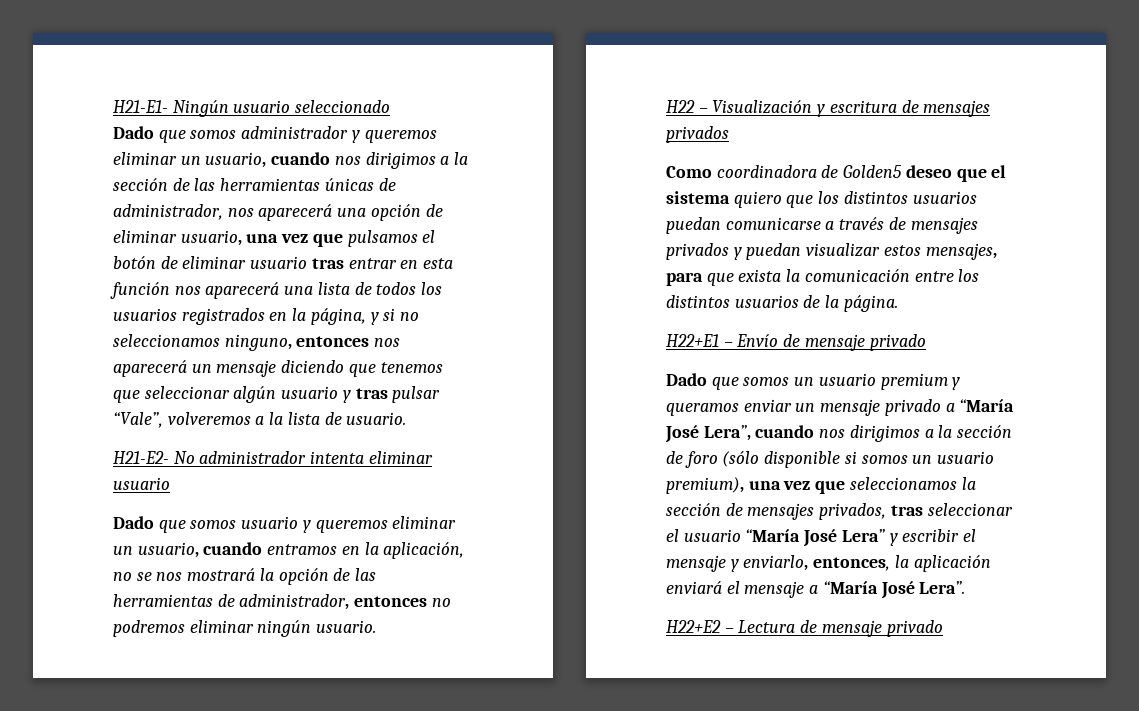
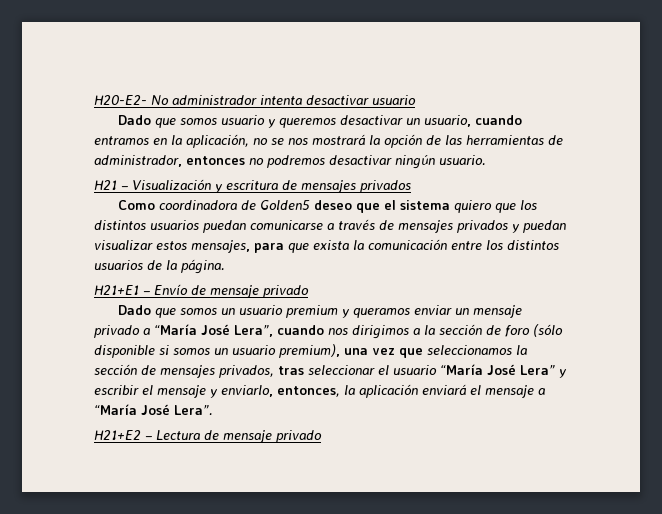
[113,100,391,117] [113,126,437,143] [113,152,469,169] [113,178,396,191] [113,204,443,221] [113,230,436,247] [113,256,454,269] [110,282,443,299] [113,308,420,325] [113,334,401,351] [113,360,443,377] [113,386,441,403] [113,412,407,428] [113,451,169,464] H21-E1- Ningún usuario seleccionado // Dado que somos administrador y queremos eliminar un usuario, cuando nos dirigimos a la sección de las herramientas únicas de administrador, nos aparecerá una opción de eliminar usuario, una vez que pulsamos el botón de eliminar usuario tras entrar en esta función nos aparecerá una lista de todos los usuarios registrados en la página, y si no seleccionamos ninguno, entonces nos aparecerá un mensaje diciendo que tenemos que seleccionar algún usuario y tras pulsar “Vale”, volveremos a la lista de usuario. // H21-E2- -> [94,95,147,105] H20-E2-
[368,451,433,464] eliminar -> [306,95,369,105] desactivar
[392,516,457,529] eliminar -> [340,115,404,125] desactivar
[189,620,254,633] eliminar -> [329,155,392,165] desactivar
[666,100,695,113] H22 -> [94,180,117,190] H21
[666,334,719,347] H22+E1 -> [94,285,139,295] H21+E1
[666,620,721,633] H22+E2 -> [94,430,141,440] H21+E2

